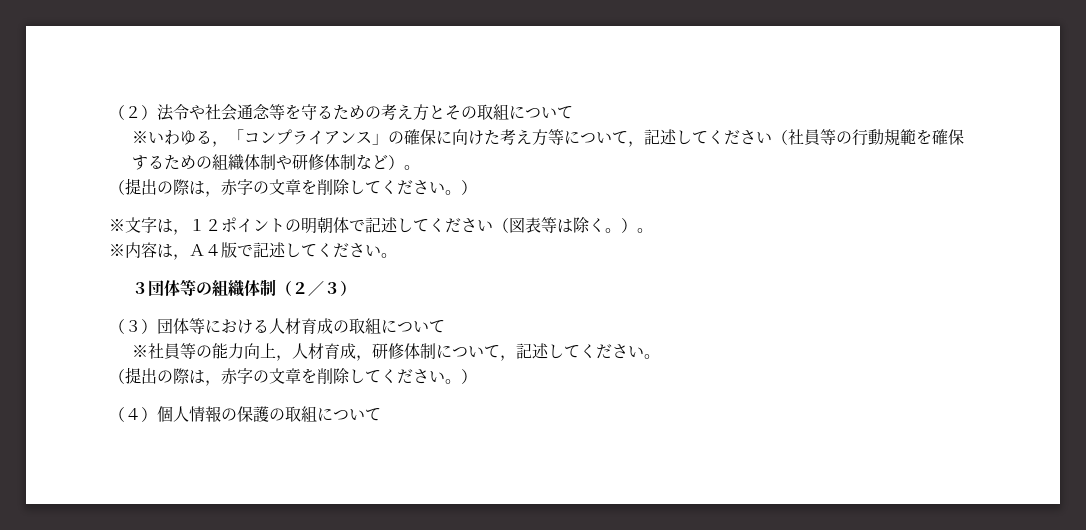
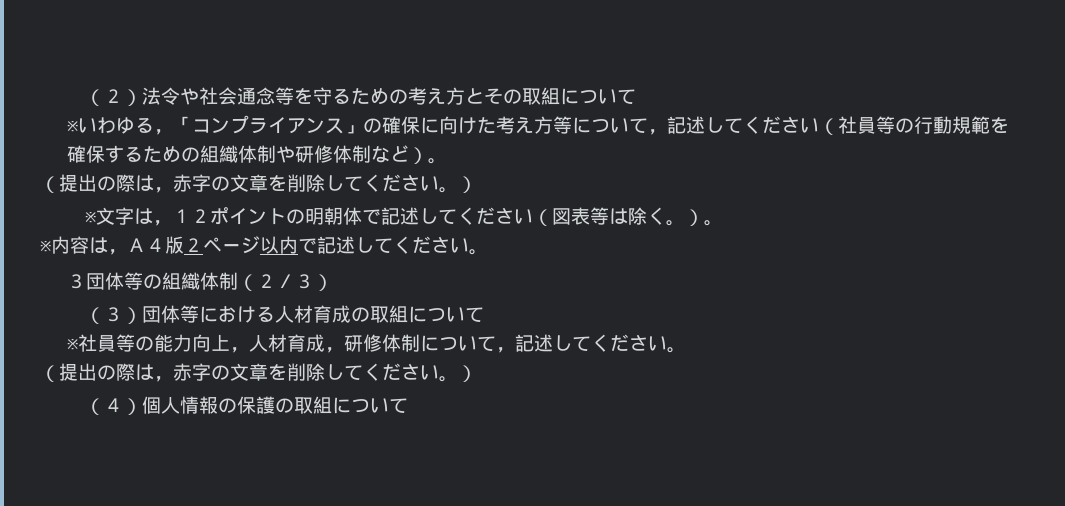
(237, 250) none -> [184,236,298,254] ２ページ以内

